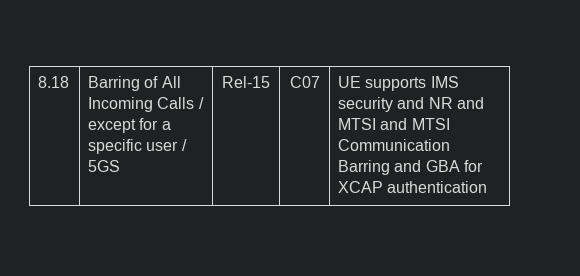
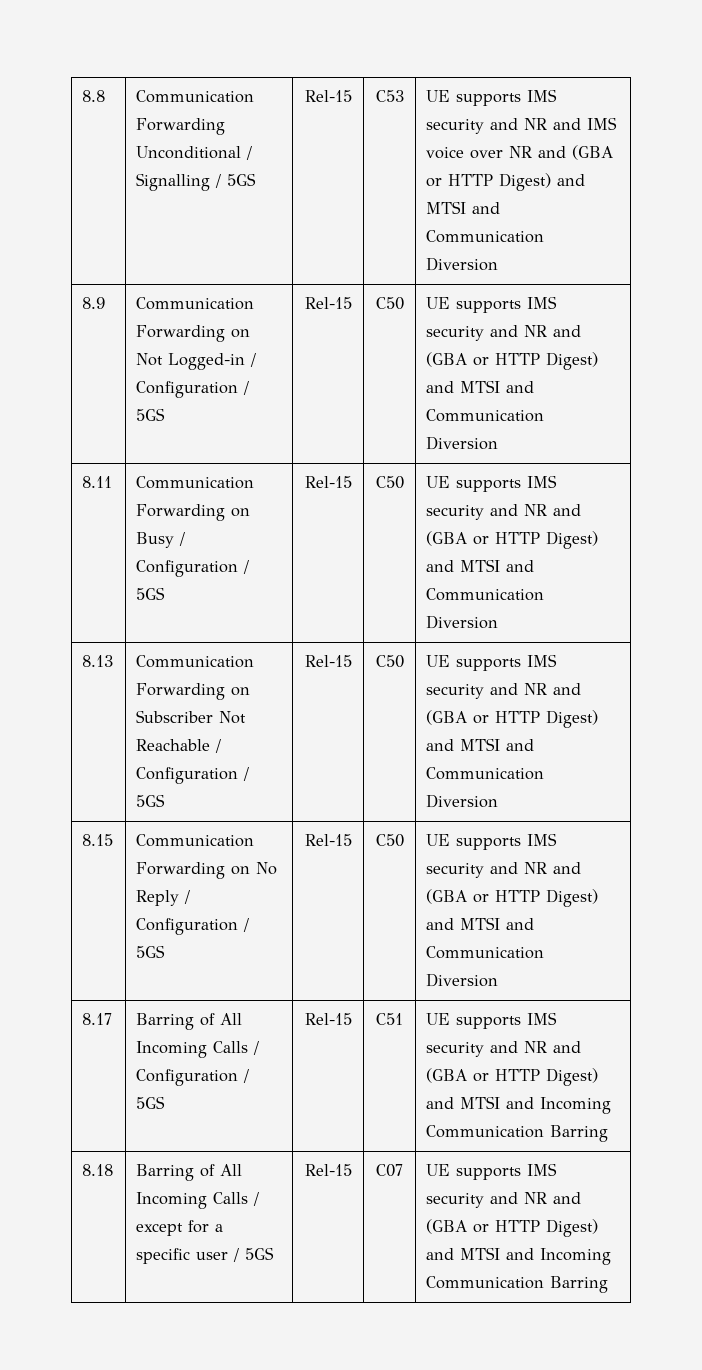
(38, 82) none -> [82,90,106,102] [136,90,255,103] [136,118,226,135] [136,146,253,160] [136,173,257,191] [304,90,352,102] [375,90,404,102] [426,89,558,106] [426,117,618,134] [426,145,614,160] [426,173,586,191] [426,201,501,214] [426,230,545,243] [426,257,499,271] [82,297,106,309] [136,297,255,310] [136,325,251,342] [136,353,257,370] [136,381,250,398] [136,408,166,421] [304,297,352,309] [375,297,404,310] [426,296,558,313] [426,325,582,341] [426,352,599,370] [426,380,535,393] [426,409,545,422] [426,436,499,450] [82,476,113,488] [136,476,255,489] [136,504,251,521] [136,532,186,548] [136,560,250,577] [136,587,166,600] [304,476,352,488] [375,476,404,489] [426,475,558,492] [426,504,582,520] [426,531,599,549] [426,559,535,572] [426,588,545,601] [426,615,499,629] [82,655,114,667] [136,655,255,668] [136,683,251,700] [136,710,247,724] [136,739,222,753] [136,767,250,784] [136,794,166,807] [304,655,352,667] [375,655,404,668] [426,654,558,671] [426,683,582,699] [426,710,599,728] [426,738,535,751] [426,767,545,780] [426,794,499,808] [82,834,114,846] [136,834,255,847] [136,862,278,879] [136,890,191,906] [136,918,250,935] [136,945,166,958] [304,834,352,846] [375,834,404,847] [426,833,558,850] [426,862,582,878] [426,889,599,907] [426,917,535,930] [426,946,545,959] [426,973,499,987] [82,1013,113,1025] [136,1013,243,1030] [136,1041,260,1058] [136,1069,250,1086] [136,1096,166,1109] [304,1013,352,1025] [376,1013,403,1025] [426,1012,558,1029] [426,1041,582,1057] [426,1068,599,1086] [426,1096,612,1114] [426,1125,609,1142] 8.8 | Communication Forwarding Unconditional / Signalling / 5GS | Rel-15 | C53 | UE supports IMS security and NR and IMS voice over NR and (GBA or HTTP Digest) and MTSI and Communication Diversion // 8.9 | Communication Forwarding on Not Logged-in / Configuration / 5GS | Rel-15 | C50 | UE supports IMS security and NR and (GBA or HTTP Digest) and MTSI and Communication Diversion // 8.11 | Communication Forwarding on Busy / Configuration / 5GS | Rel-15 | C50 | UE supports IMS security and NR and (GBA or HTTP Digest) and MTSI and Communication Diversion // 8.13 | Communication Forwarding on Subscriber Not Reachable / Configuration / 5GS | Rel-15 | C50 | UE supports IMS security and NR and (GBA or HTTP Digest) and MTSI and Communication Diversion // 8.15 | Communication Forwarding on No Reply / Configuration / 5GS | Rel-15 | C50 | UE supports IMS security and NR and (GBA or HTTP Digest) and MTSI and Communication Diversion // 8.17 | Barring of All Incoming Calls / Configuration / 5GS | Rel-15 | C51 | UE supports IMS security and NR and (GBA or HTTP Digest) and MTSI and Incoming Communication Barring //
[338,118,450,130] [338,139,451,151] [338,160,484,175] [338,181,488,193] MTSI and MTSI Communication Barring and GBA for XCAP authentication -> [426,1219,599,1237] [426,1247,612,1265] [426,1276,609,1293] (GBA or HTTP Digest) and MTSI and Incoming Communication Barring

